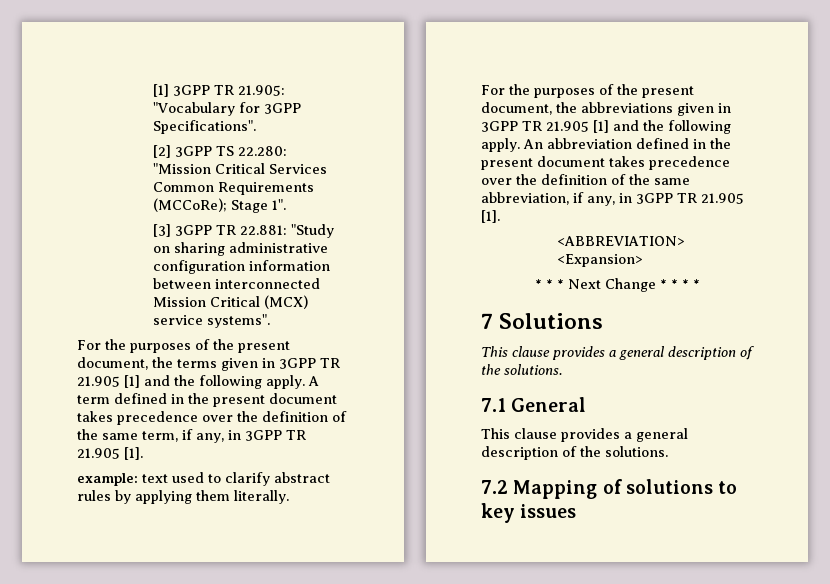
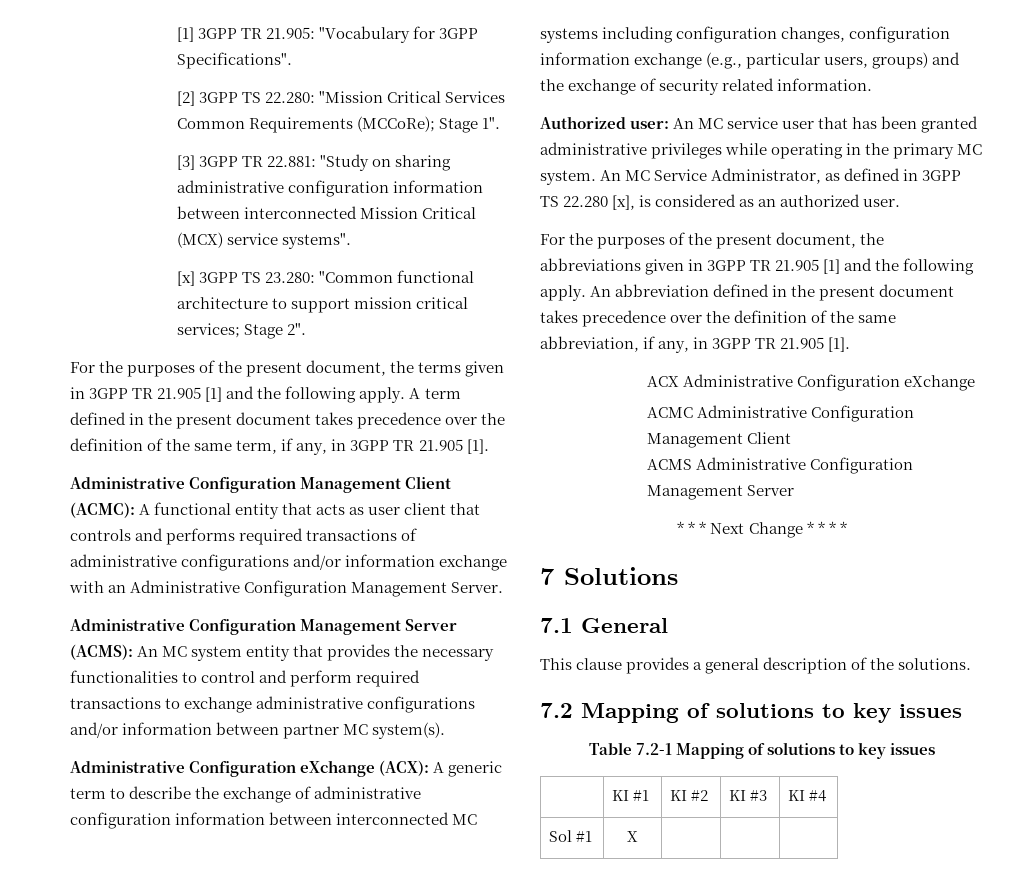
(271, 321) none -> [176,270,475,286] [176,297,468,313] [176,323,306,339] // [x] 3GPP TS 23.280: "Common functional architecture to support mission critical services; Stage 2".
[77,472,330,486] [77,490,289,504] example: text used to clarify abstract rules by applying them literally. -> [70,476,452,493] [70,502,481,519] [70,528,418,545] [70,554,508,571] [69,580,504,597] [70,619,458,635] [70,644,495,661] [70,670,421,687] [70,696,476,713] [70,722,446,739] [70,760,503,777] [70,786,422,803] [70,812,478,829] [540,26,951,43] [540,52,961,69] [540,78,873,95] [540,116,979,133] [540,142,983,159] [540,168,962,185] [540,194,901,210] Administrative Configuration Management Client (ACMC): A functional entity that acts as user client that controls and performs required transactions of administrative configurations and/or information exchange with an Administrative Configuration Management Server. // Administrative Configuration Management Server (ACMS): An MC system entity that provides the necessary functionalities to control and perform required transactions to exchange administrative configurations and/or information between partner MC system(s). // Administrative Configuration eXchange (ACX): A generic term to describe the exchange of administrative configuration information between interconnected MC systems including configuration changes, configuration information exchange (e.g., particular users, groups) and the exchange of security related information. // Authorized user: An MC service user that has been granted administrative privileges while operating in the primary MC system. An MC Service Administrator, as defined in 3GPP TS 22.280 [x], is considered as an authorized user.
[557,236,686,246] [557,254,644,267] <ABBREVIATION> <Expansion> -> [646,374,975,391] [646,405,914,422] [646,432,791,448] [646,457,913,474] [646,485,794,500] ACX Administrative Configuration eXchange // ACMC Administrative Configuration Management Client // ACMS Administrative Configuration Management Server
[481,346,754,360] [481,364,562,375] // This clause provides a general description of the solutions. -> (678, 576) none
(577, 511) none -> [588,742,936,759] [612,790,650,801] [670,790,709,801] [729,790,768,801] [788,790,827,802] [549,830,593,842] [627,831,638,842] // Table 7.2-1 Mapping of solutions to key issues // | KI #1 | KI #2 | KI #3 | KI #4 // Sol #1 | X | | |

